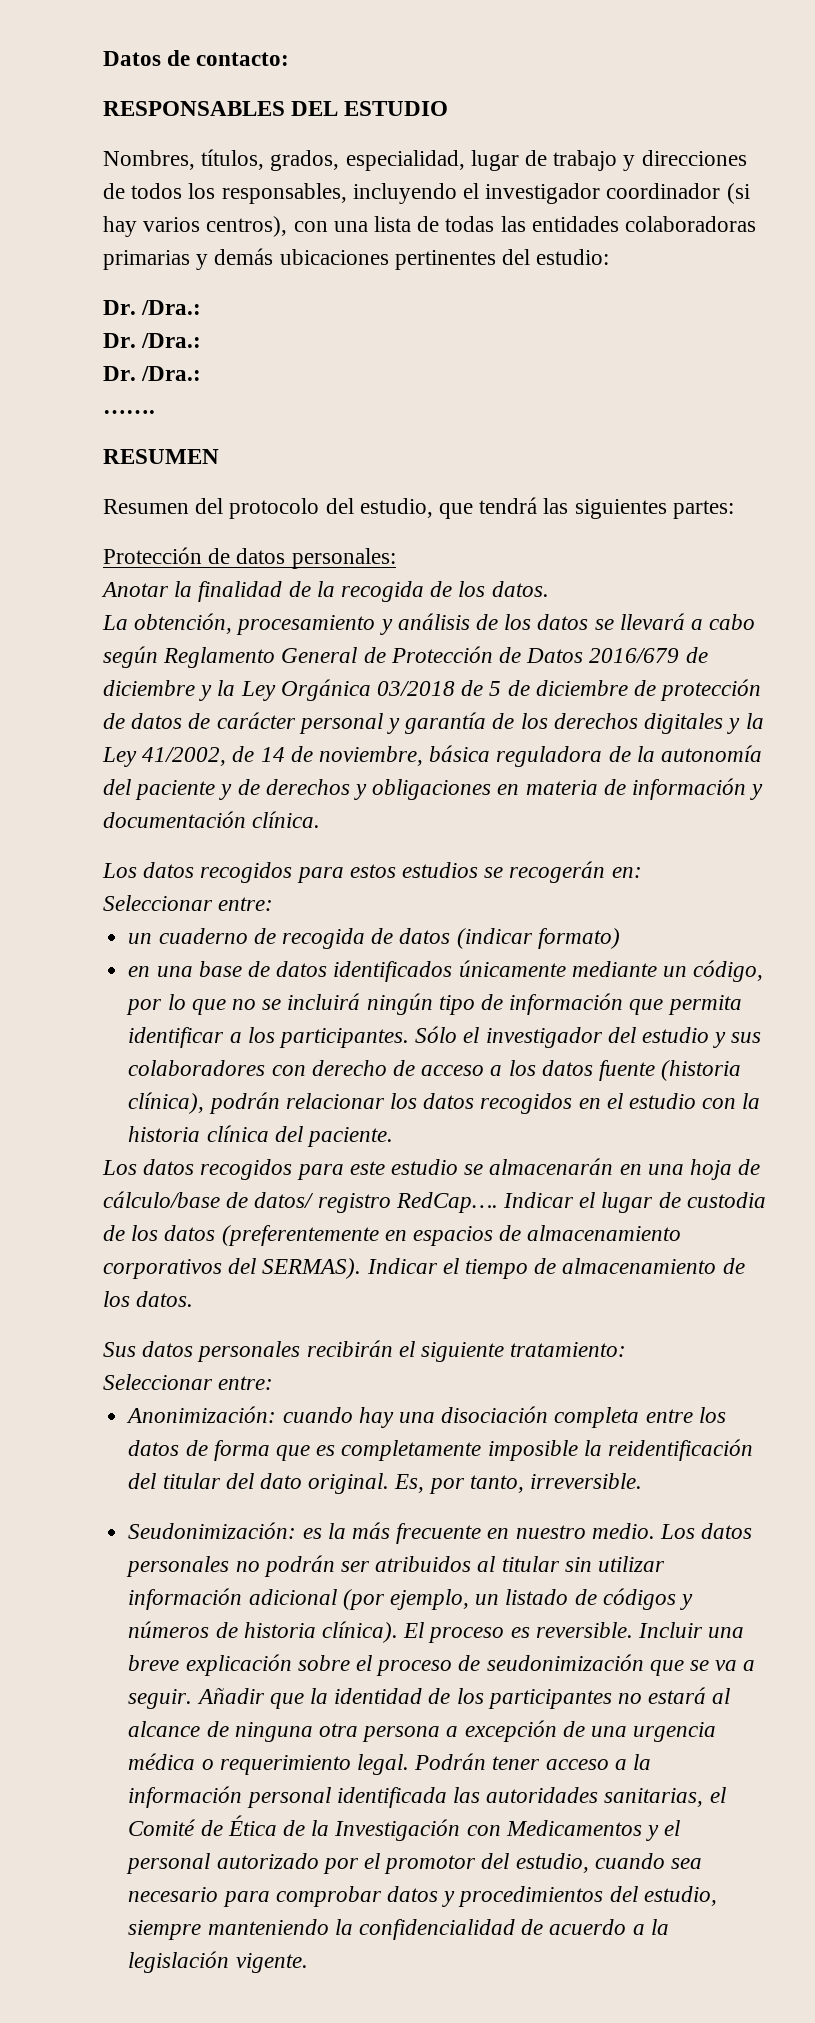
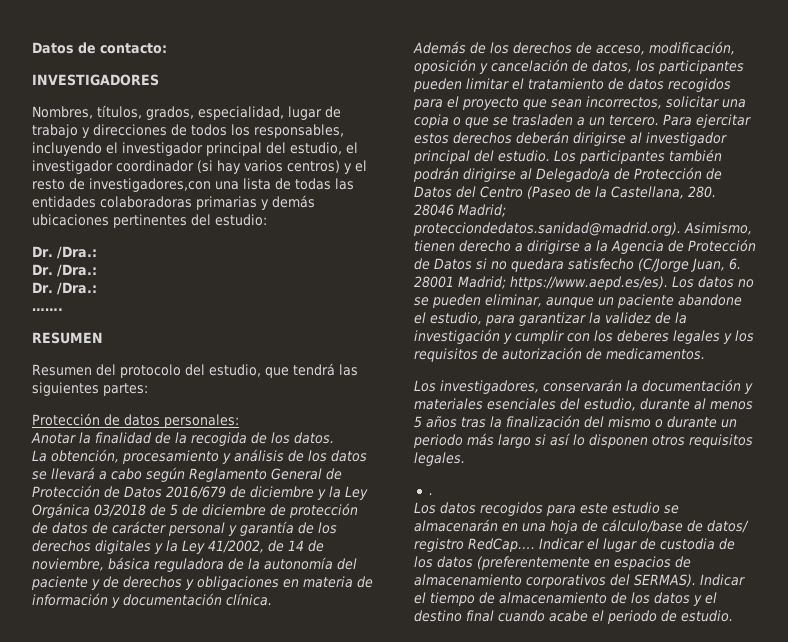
[103,101,449,116] RESPONSABLES DEL ESTUDIO -> [32,74,159,86] INVESTIGADORES
[606,183,750,204] [103,216,328,237] coordinador (si hay varios centros), con -> [206,142,358,156] [32,160,367,174] [32,178,211,192] principal del estudio, el investigador coordinador (si hay varios centros) y el resto de investigadores,con
[102,861,642,883] [103,895,274,911] [128,928,620,949] [128,960,764,982] [126,993,742,1015] [128,1026,762,1048] [128,1060,742,1081] [128,1092,761,1114] [128,1125,393,1147] Los datos recogidos para estos estudios se recogerán en: // Seleccionar entre: // un cuaderno de recogida de datos (indicar formato) // en una base de datos identificados únicamente mediante un código, por lo que no se incluirá ningún tipo de información que permita identificar a los participantes. Sólo el investigador del estudio y sus colaboradores con derecho de acceso a los datos fuente (historia clínica), podrán relacionar los datos recogidos en el estudio con la historia clínica del paciente. -> [413,41,735,55] [414,59,744,74] [413,78,731,92] [413,96,746,110] [414,114,751,128] [414,131,727,146] [413,149,722,164] [413,167,722,182] [414,186,716,199] [414,204,506,217] [413,222,752,236] [414,239,756,254] [414,258,741,272] [414,276,754,290] [414,294,742,308] [414,312,687,326] [414,329,754,344] [414,347,705,362] [414,379,753,394] [414,398,753,411] [414,415,737,428] [413,433,753,448] [414,452,465,466] [428,493,433,495] Además de los derechos de acceso, modificación, oposición y cancelación de datos, los participantes pueden limitar el tratamiento de datos recogidos para el proyecto que sean incorrectos, solicitar una copia o que se trasladen a un tercero. Para ejercitar estos derechos deberán dirigirse al investigador principal del estudio. Los participantes también podrán dirigirse al Delegado/a de Protección de Datos del Centro (Paseo de la Castellana, 280. 28046 Madrid; protecciondedatos.sanidad@madrid.org). Asimismo, tienen derecho a dirigirse a la Agencia de Protección de Datos si no quedara satisfecho (C/Jorge Juan, 6. 28001 Madrid; https://www.aepd.es/es). Los datos no se pueden eliminar, aunque un paciente abandone el estudio, para garantizar la validez de la investigación y cumplir con los deberes legales y los requisitos de autorización de medicamentos. // Los investigadores, conservarán la documentación y materiales esenciales del estudio, durante al menos 5 años tras la finalización del mismo o durante un periodo más largo si así lo disponen otros requisitos legales. // .
[136,1291,194,1307] [103,1340,627,1362] [103,1374,274,1390] [126,1406,726,1428] [128,1439,753,1461] [128,1473,642,1494] [128,1522,753,1544] [126,1555,665,1577] [128,1588,693,1610] [128,1621,745,1643] [128,1654,756,1676] [128,1687,731,1709] [128,1720,717,1742] [128,1753,651,1775] [128,1786,726,1808] [128,1815,681,1841] [126,1853,702,1874] [128,1886,717,1907] [128,1919,669,1940] [128,1951,308,1973] datos. // Sus datos personales recibirán el siguiente tratamiento: // Seleccionar entre: // Anonimización: cuando hay una disociación completa entre los datos de forma que es completamente imposible la reidentificación del titular del dato original. Es, por tanto, irreversible. // Seudonimización: es la más frecuente en nuestro medio. Los datos personales no podrán ser atribuidos al titular sin utilizar información adicional (por ejemplo, un listado de códigos y números de historia clínica). El proceso es reversible. Incluir una breve explicación sobre el proceso de seudonimización que se va a seguir. Añadir que la identidad de los participantes no estará al alcance de ninguna otra persona a excepción de una urgencia médica o requerimiento legal. Podrán tener acceso a la información personal identificada las autoridades sanitarias, el Comité de Ética de la Investigación con Medicamentos y el personal autorizado por el promotor del estudio, cuando sea necesario para comprobar datos y procedimientos del estudio, siempre manteniendo la confidencialidad de acuerdo a la legislación vigente. -> [654,592,717,606] [414,610,733,624] datos y el destino final cuando acabe el periodo de estudio.

